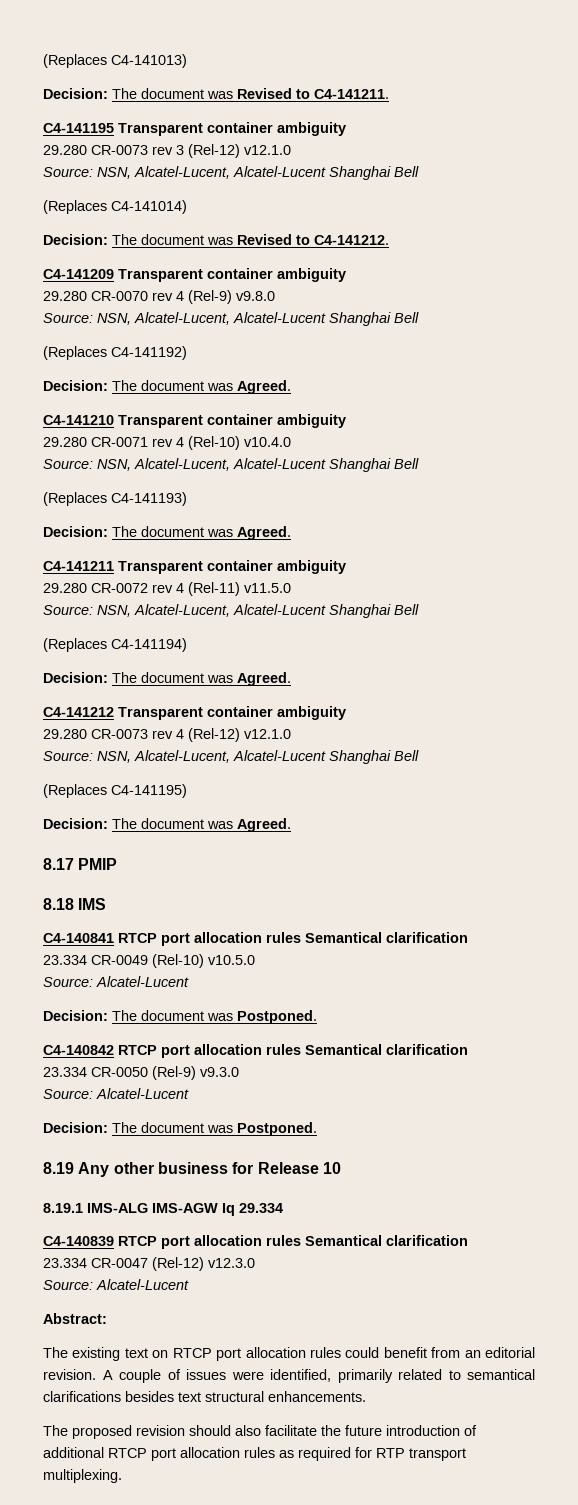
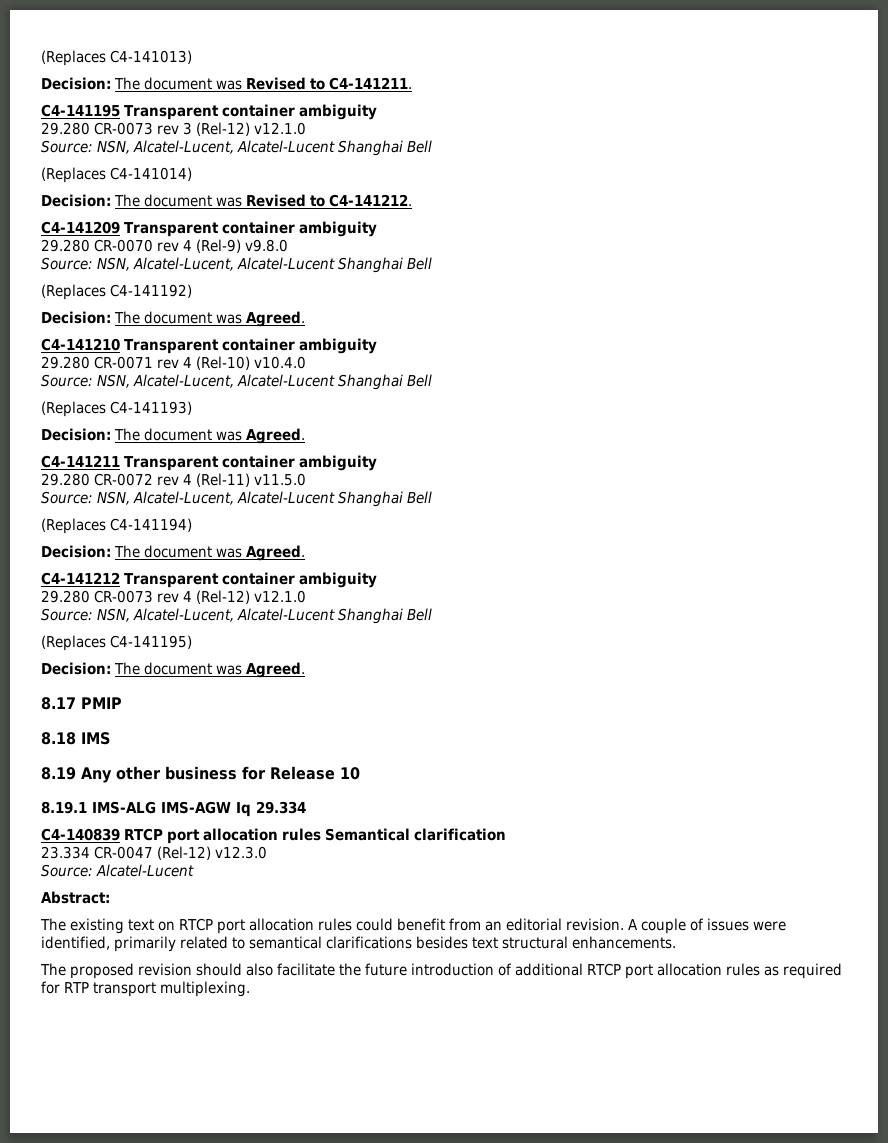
[43,932,468,946] [43,954,255,968] [43,976,189,987] [43,1010,317,1024] [43,1044,468,1058] [43,1066,239,1080] [43,1088,189,1099] [43,1122,317,1136] // C4-140841 RTCP port allocation rules Semantical clarification // 23.334 CR-0049 (Rel-10) v10.5.0 // Source: Alcatel-Lucent // Decision: The document was Postponed. // C4-140842 RTCP port allocation rules Semantical clarification // 23.334 CR-0050 (Rel-9) v9.3.0 // Source: Alcatel-Lucent // Decision: The document was Postponed. -> (110, 738) none

